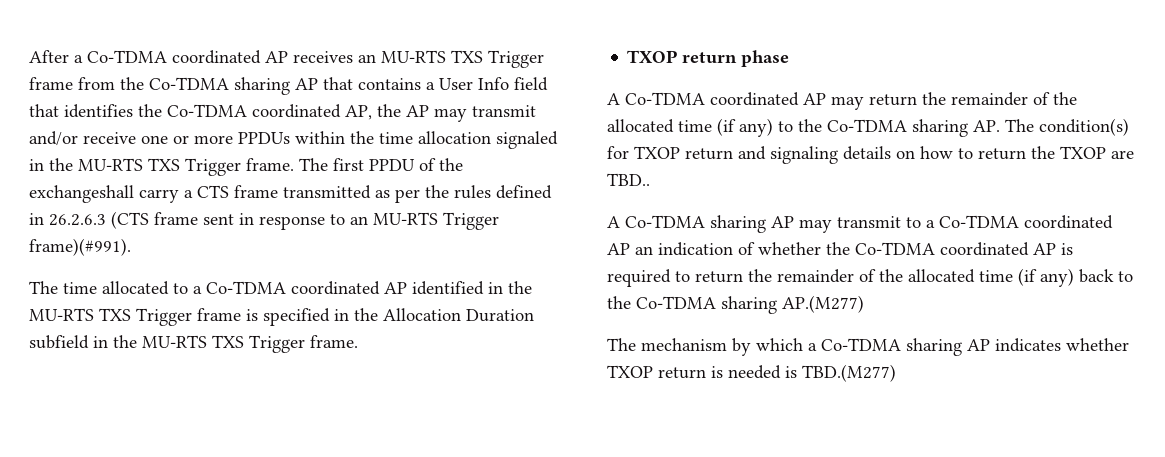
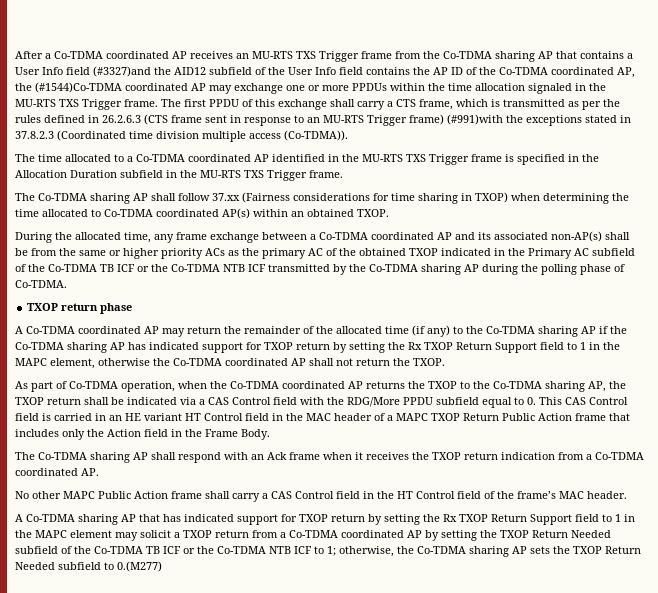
[29,104,133,118] that identifies -> [93,66,477,77] (#3327)and the AID12 subfield of the User Info field contains the AP ID of
[406,105,536,122] [29,131,136,146] AP may transmit and/or receive -> [35,82,283,94] (#1544)Co-TDMA coordinated AP may exchange
[439,158,463,171] [29,185,278,203] the exchangeshall carry a CTS frame -> [255,99,500,110] this exchange shall carry a CTS frame, which is
[29,238,131,256] frame)(#991). -> [409,114,631,126] [15,130,348,142] frame) (#991)with the exceptions stated in 37.8.2.3 (Coordinated time division multiple access (Co-TDMA)).
(358, 341) none -> [15,192,629,204] [15,208,389,219] [15,231,630,243] [15,248,635,259] [15,264,625,275] [15,280,67,288] // The Co-TDMA sharing AP shall follow 37.xx (Fairness considerations for time sharing in TXOP) when determining the time allocated to Co-TDMA coordinated AP(s) within an obtained TXOP. // During the allocated time, any frame exchange between a Co-TDMA coordinated AP and its associated non-AP(s) shall be from the same or higher priority ACs as the primary AC of the obtained TXOP indicated in the Primary AC subfield of the Co-TDMA TB ICF or the Co-TDMA NTB ICF transmitted by the Co-TDMA sharing AP during the polling phase of Co-TDMA.
[973,118,1129,136] [607,146,1134,164] [607,173,650,186] [607,215,1113,233] [607,242,1073,256] [607,268,1133,287] [607,295,864,314] [607,338,1129,356] [607,364,896,382] AP. The condition(s) for TXOP return and signaling details on how to return the TXOP are TBD.. // A Co-TDMA sharing AP may transmit to a Co-TDMA coordinated AP an indication of whether the Co-TDMA coordinated AP is required to return the remainder of the allocated time (if any) back to the Co-TDMA sharing AP.(M277) // The mechanism by which a Co-TDMA sharing AP indicates whether TXOP return is needed is TBD.(M277) -> [581,326,627,334] [15,342,620,353] [15,358,445,369] [15,381,626,392] [15,397,628,408] [15,413,630,421] [15,429,270,440] [15,452,644,463] [15,468,99,476] [15,491,627,502] [15,514,635,525] [15,530,611,541] [15,546,641,557] [15,561,162,572] AP if the Co-TDMA sharing AP has indicated support for TXOP return by setting the Rx TXOP Return Support field to 1 in the MAPC element, otherwise the Co-TDMA coordinated AP shall not return the TXOP. // As part of Co-TDMA operation, when the Co-TDMA coordinated AP returns the TXOP to the Co-TDMA sharing AP, the TXOP return shall be indicated via a CAS Control field with the RDG/More PPDU subfield equal to 0. This CAS Control field is carried in an HE variant HT Control field in the MAC header of a MAPC TXOP Return Public Action frame that includes only the Action field in the Frame Body. // The Co-TDMA sharing AP shall respond with an Ack frame when it receives the TXOP return indication from a Co-TDMA coordinated AP. // No other MAPC Public Action frame shall carry a CAS Control field in the HT Control field of the frame’s MAC header. // A Co-TDMA sharing AP that has indicated support for TXOP return by setting the Rx TXOP Return Support field to 1 in the MAPC element may solicit a TXOP return from a Co-TDMA coordinated AP by setting the TXOP Return Needed subfield of the Co-TDMA TB ICF or the Co-TDMA NTB ICF to 1; otherwise, the Co-TDMA sharing AP sets the TXOP Return Needed subfield to 0.(M277)

